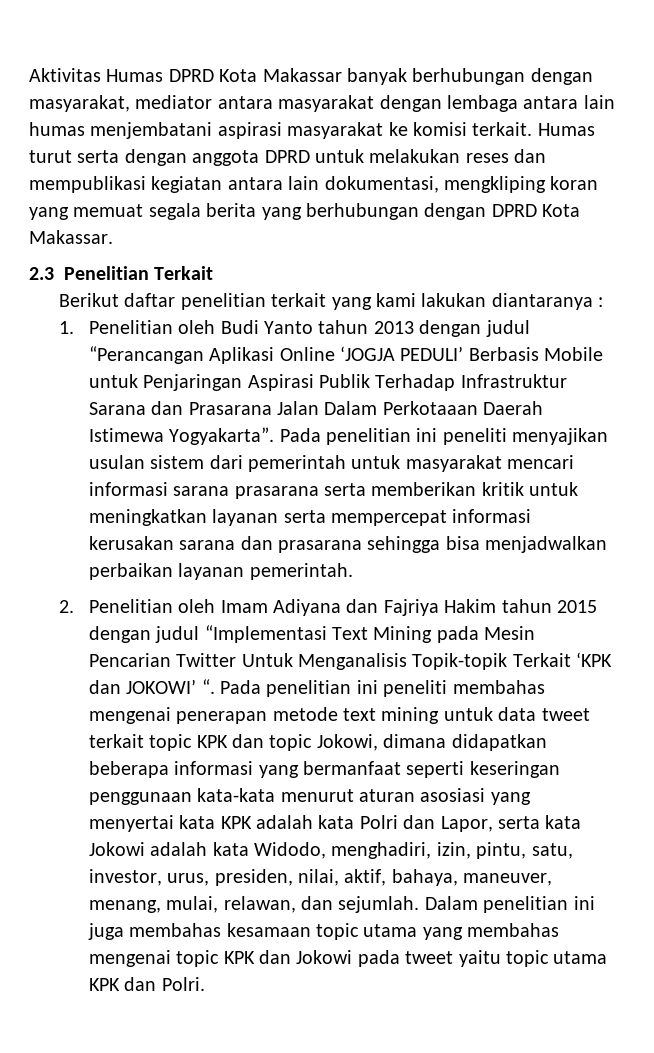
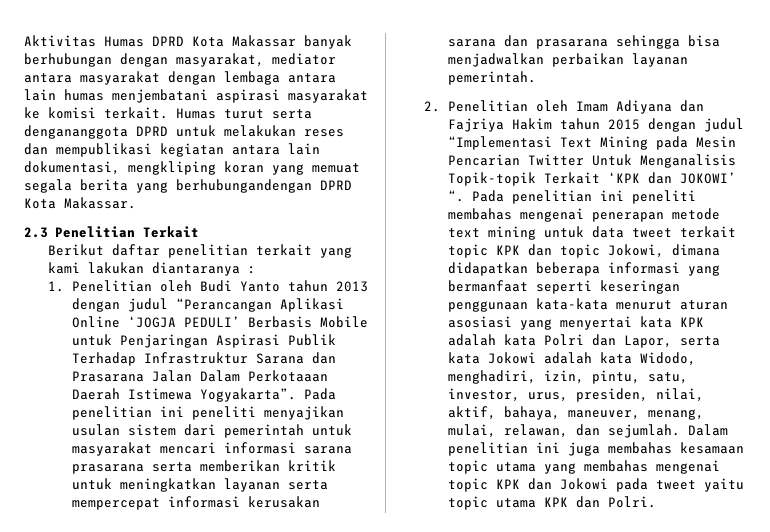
[124,149,260,166] dengan anggota -> [24,125,128,139] dengananggota
[306,203,487,220] berhubungan dengan -> [176,179,312,193] berhubungandengan

